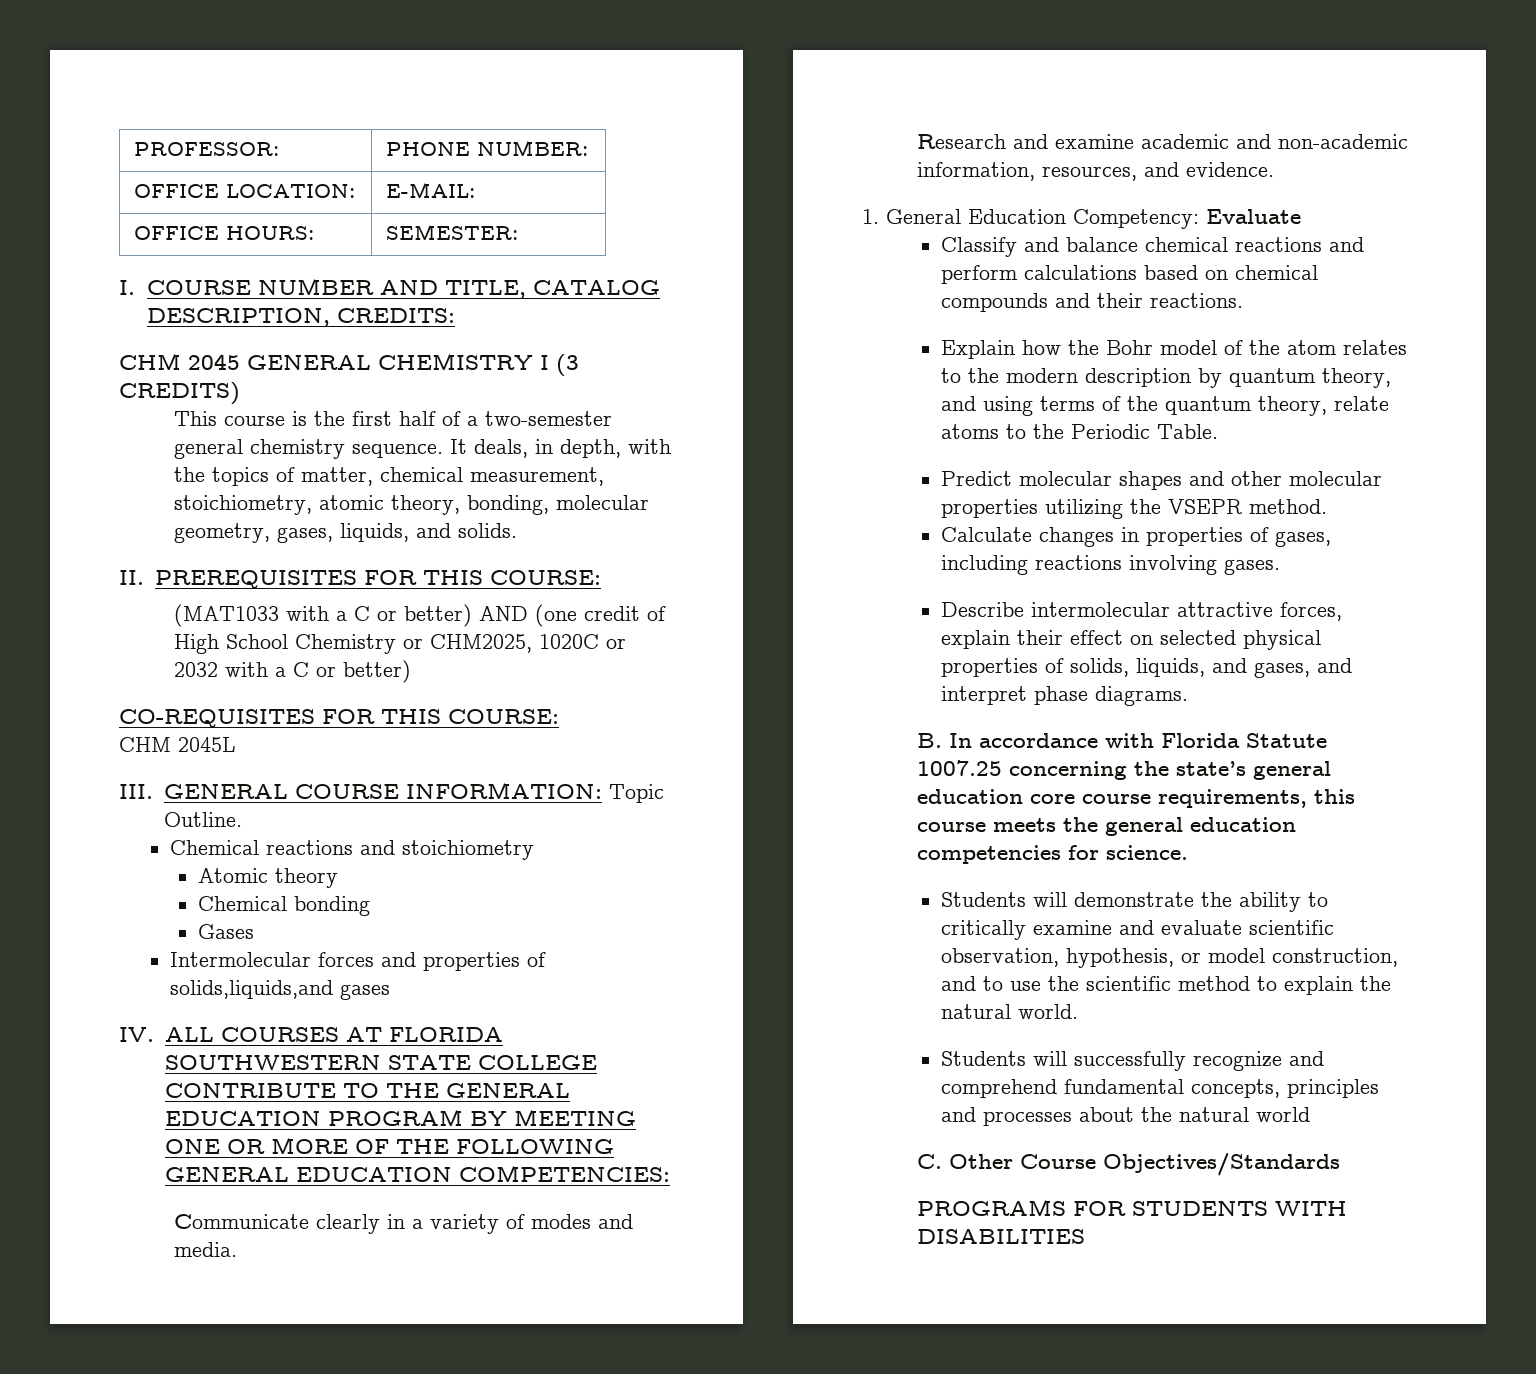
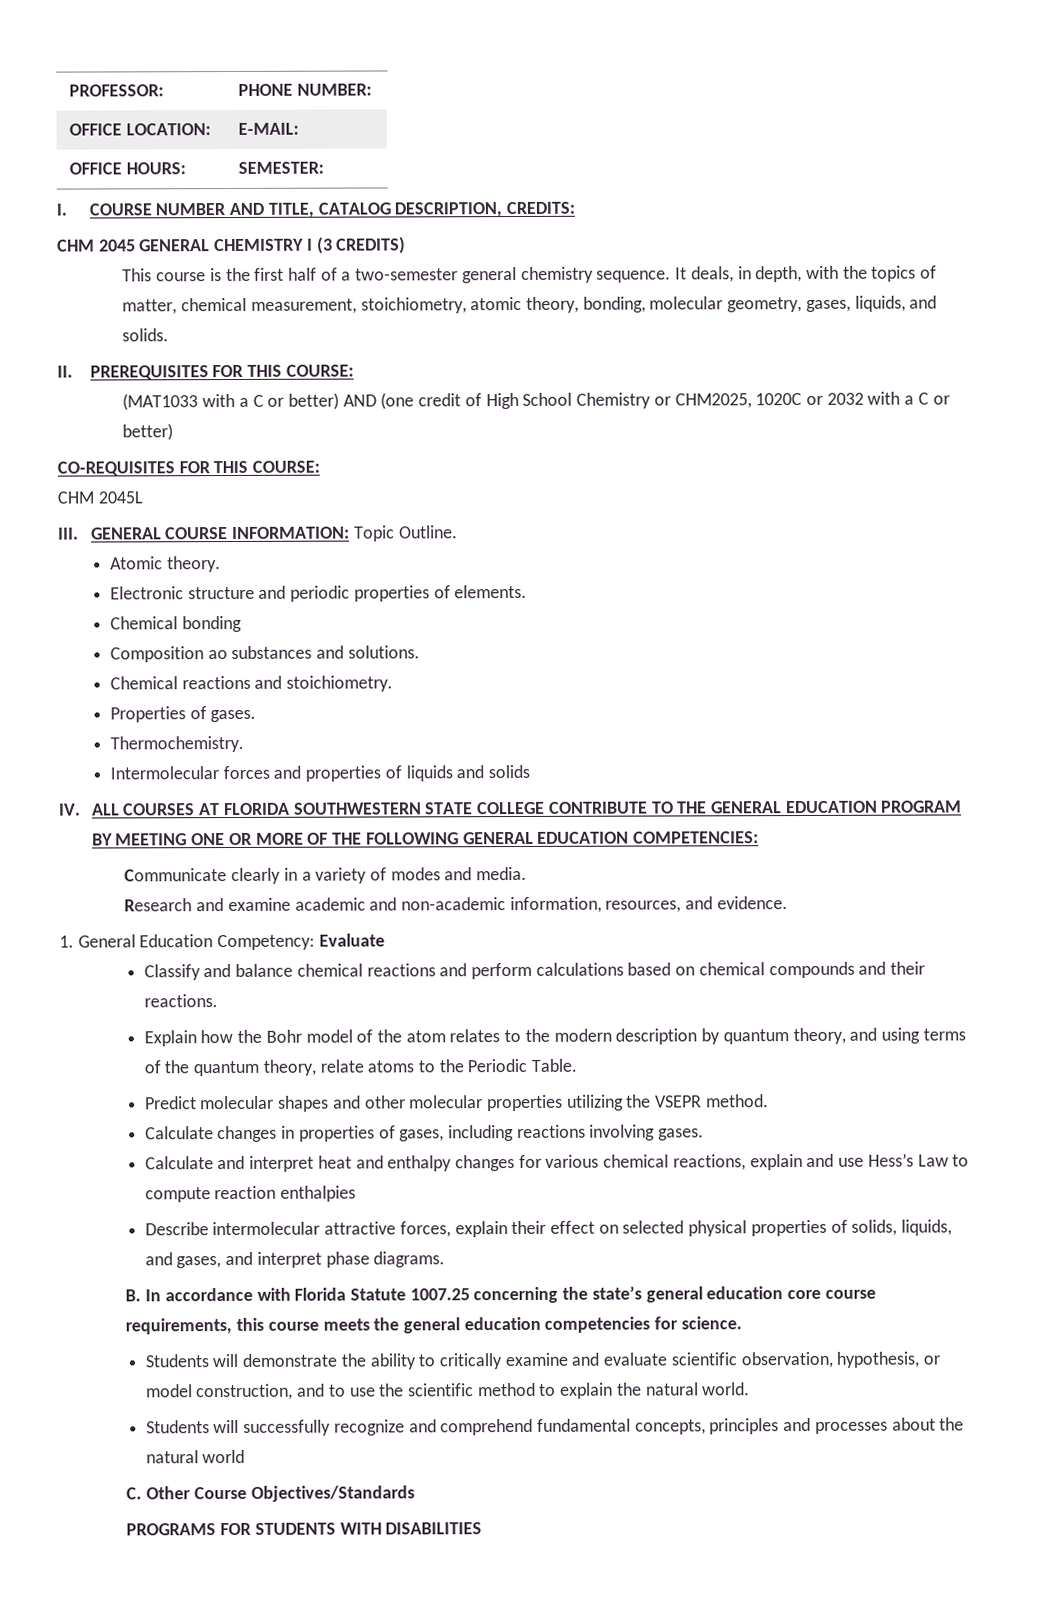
[170,840,535,860] [198,868,339,888] [198,896,371,916] [198,924,255,939] Chemical reactions and stoichiometry // Atomic theory // Chemical bonding // Gases -> [109,556,221,573] [109,584,528,602] [109,615,242,633] [109,645,420,663] [109,675,394,692] [109,706,257,723] [109,735,244,753] Atomic theory. // Electronic structure and periodic properties of elements. // Chemical bonding // Composition ao substances and solutions. // Chemical reactions and stoichiometry. // Properties of gases. // Thermochemistry.
[170,980,391,1000] solids,liquids,and gases -> [405,764,531,782] liquids and solids
(1281, 567) none -> [144,1153,970,1172] [144,1185,357,1203] // Calculate and interpret heat and enthalpy changes for various chemical reactions, explain and use Hess’s Law to compute reaction enthalpies

